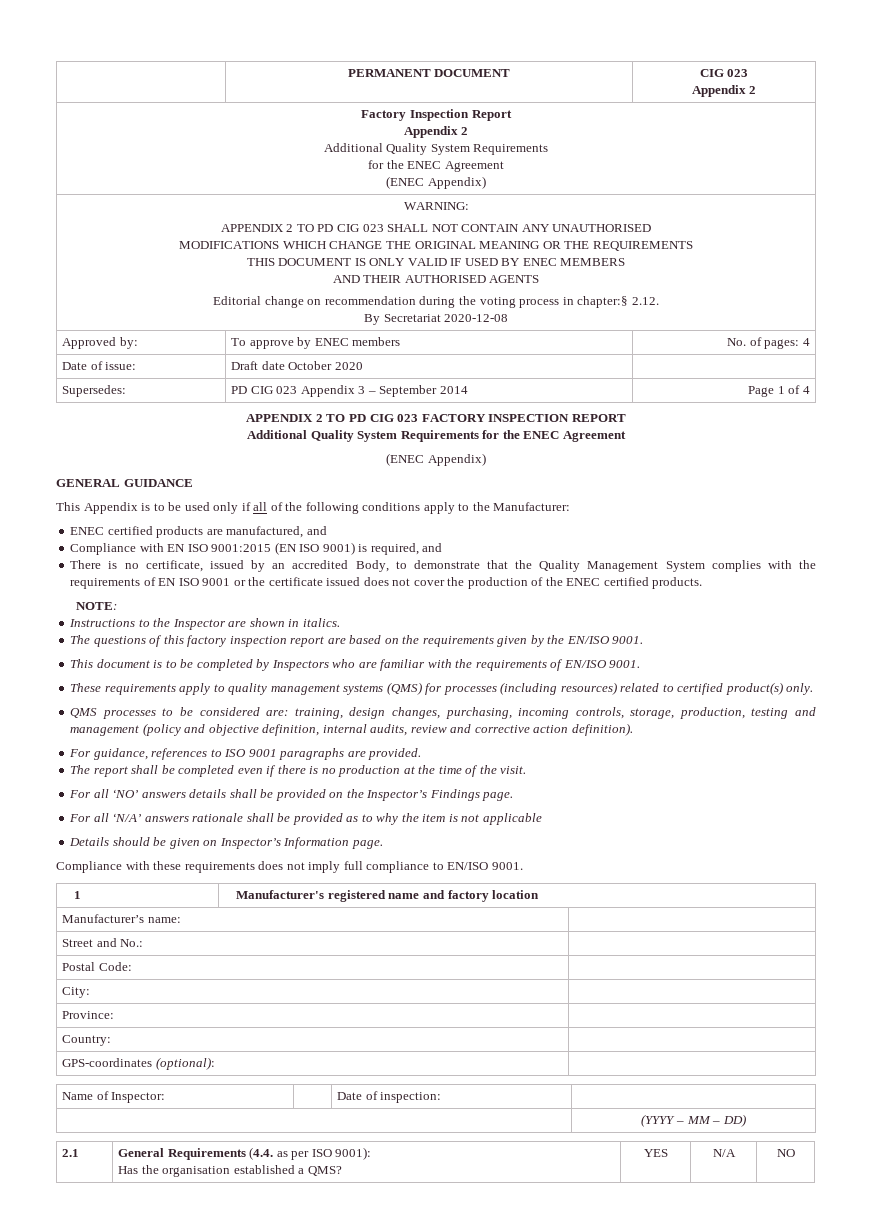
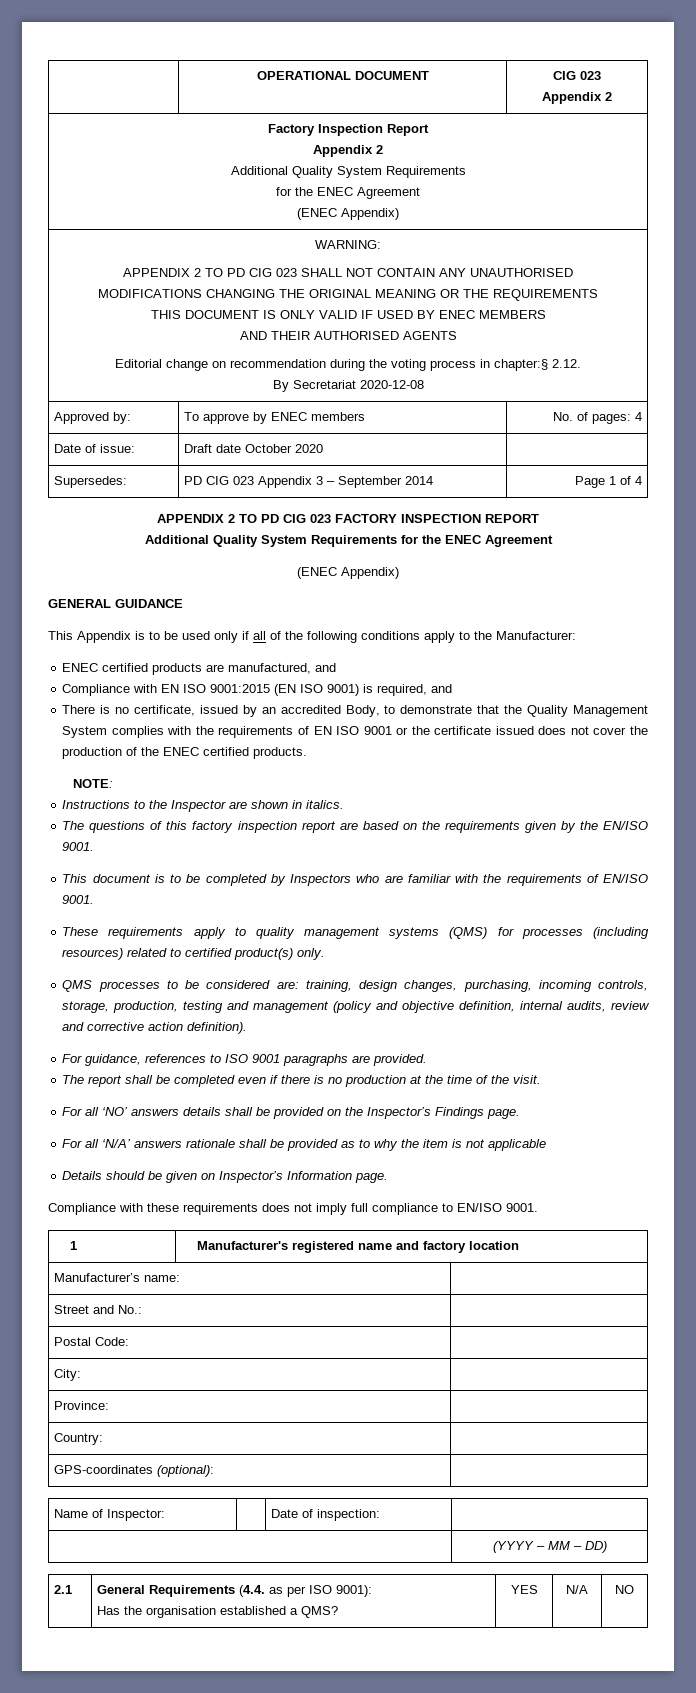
[347,69,431,77] | PERMANENT -> [256,71,351,80] | OPERATIONAL
[282,241,383,249] WHICH CHANGE -> [206,289,275,298] CHANGING

